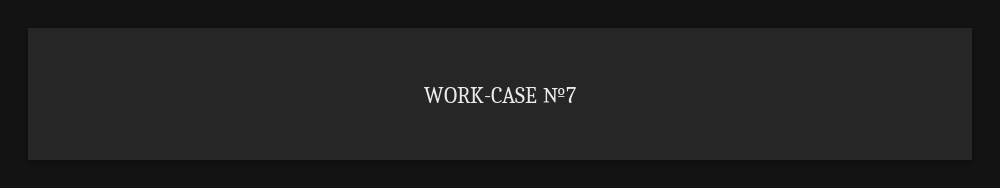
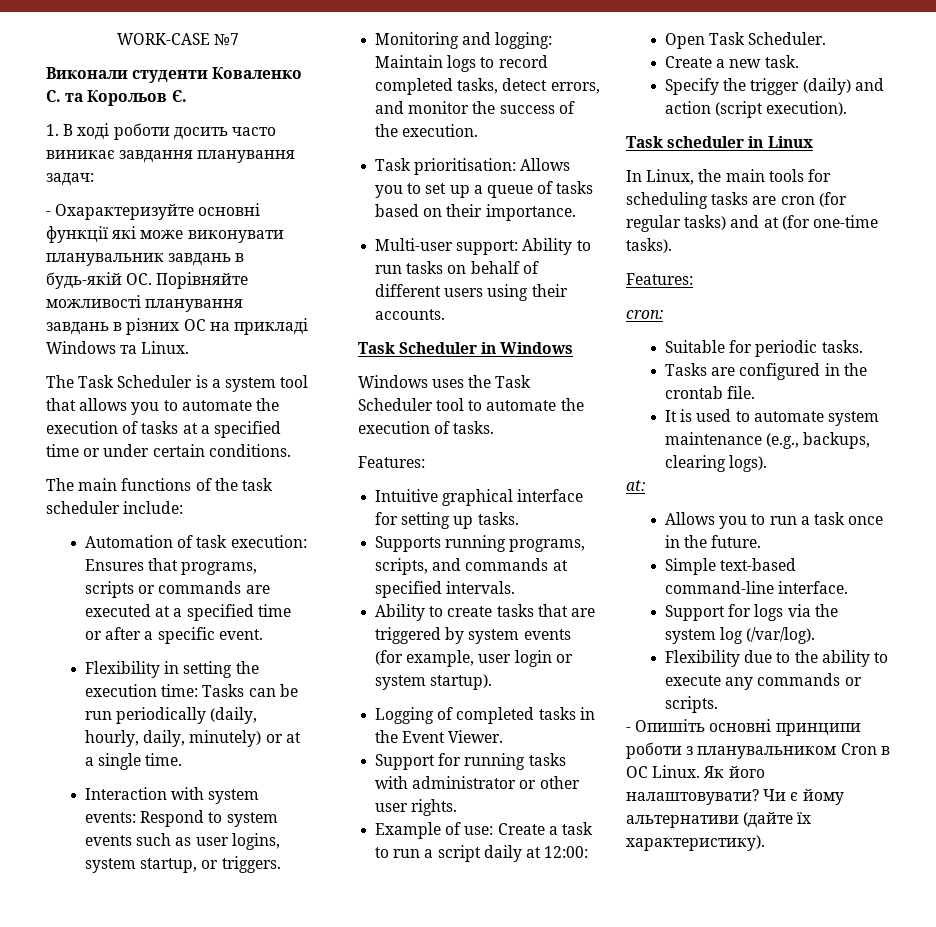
(576, 95) none -> [46,67,303,83] [46,90,187,106] [46,123,276,140] [46,150,296,163] [46,173,94,186] [46,203,261,220] [46,226,284,243] [46,253,245,266] [46,272,249,289] [46,295,244,312] [46,318,308,335] [46,341,190,354] [46,375,309,392] [46,398,279,415] [46,421,281,438] [46,444,291,457] [46,478,273,491] [46,501,184,514] [84,535,307,548] [84,558,258,575] [84,581,270,598] [84,604,291,621] [84,627,263,644] [84,661,259,678] [84,684,298,697] [84,707,258,724] [84,730,301,747] [84,753,183,770] [84,787,260,804] [84,810,278,827] [84,833,280,850] [84,856,281,873] [374,32,553,49] [374,55,548,72] [374,78,600,95] [374,101,575,114] [374,124,479,137] [374,158,571,175] [374,181,594,198] [374,204,576,221] [374,238,591,255] [374,261,539,274] [374,284,568,301] [374,309,445,320] [357,342,574,354] [357,375,532,388] [357,398,584,411] [357,421,495,434] [357,456,425,468] [374,489,584,506] [374,512,519,529] [374,535,586,552] [374,558,568,575] [374,581,516,598] [374,604,595,621] [374,627,571,644] [374,650,573,667] [374,674,493,690] [374,707,595,724] [374,730,504,743] [374,753,566,770] [374,776,580,789] [374,799,458,816] [374,822,593,839] [374,845,589,862] [664,32,827,49] [664,55,799,68] [664,78,884,95] [664,101,848,118] [626,136,813,148] [626,169,831,185] [626,192,847,209] [626,215,878,232] [626,238,672,253] [626,273,693,285] [626,310,663,319] [664,340,863,357] [664,363,867,380] [664,386,756,399] [664,409,879,426] [664,432,871,449] [664,455,768,472] [626,480,645,491] [664,512,884,529] [664,535,762,548] [664,558,797,575] [664,581,849,594] [664,604,838,621] [664,627,816,644] [664,650,888,667] [664,673,862,690] [664,696,718,713] [626,719,861,736] [626,742,890,759] [626,765,765,778] [626,789,844,805] [626,812,812,828] [626,835,765,851] // Виконали студенти Коваленко С. та Корольов Є. // 1. В ході роботи досить часто виникає завдання планування задач: // - Охарактеризуйте основні функції які може виконувати планувальник завдань в будь-якій ОС. Порівняйте можливості планування завдань в різних ОС на прикладі Windows та Linux. // The Task Scheduler is a system tool that allows you to automate the execution of tasks at a specified time or under certain conditions. // The main functions of the task scheduler include: // Automation of task execution: Ensures that programs, scripts or commands are executed at a specified time or after a specific event. // Flexibility in setting the execution time: Tasks can be run periodically (daily, hourly, daily, minutely) or at a single time. // Interaction with system events: Respond to system events such as user logins, system startup, or triggers. // Monitoring and logging: Maintain logs to record completed tasks, detect errors, and monitor the success of the execution. // Task prioritisation: Allows you to set up a queue of tasks based on their importance. // Multi-user support: Ability to run tasks on behalf of different users using their accounts. // Task Scheduler in Windows // Windows uses the Task Scheduler tool to automate the execution of tasks. // Features: // Intuitive graphical interface for setting up tasks. // Supports running programs, scripts, and commands at specified intervals. // Ability to create tasks that are triggered by system events (for example, user login or system startup). // Logging of completed tasks in the Event Viewer. // Support for running tasks with administrator or other user rights. // Example of use: Create a task to run a script daily at 12:00: // Open Task Scheduler. // Create a new task. // Specify the trigger (daily) and action (script execution). // Task scheduler in Linux // In Linux, the main tools for scheduling tasks are cron (for regular tasks) and at (for one-time tasks). // Features: // cron: // Suitable for periodic tasks. // Tasks are configured in the crontab file. // It is used to automate system maintenance (e.g., backups, clearing logs). // at: // Allows you to run a task once in the future. // Simple text-based command-line interface. // Support for logs via the system log (/var/log). // Flexibility due to the ability to execute any commands or scripts. // - Опишіть основні принципи роботи з планувальником Cron в ОС Linux. Як його налаштовувати? Чи є йому альтернативи (дайте їх характеристику).

